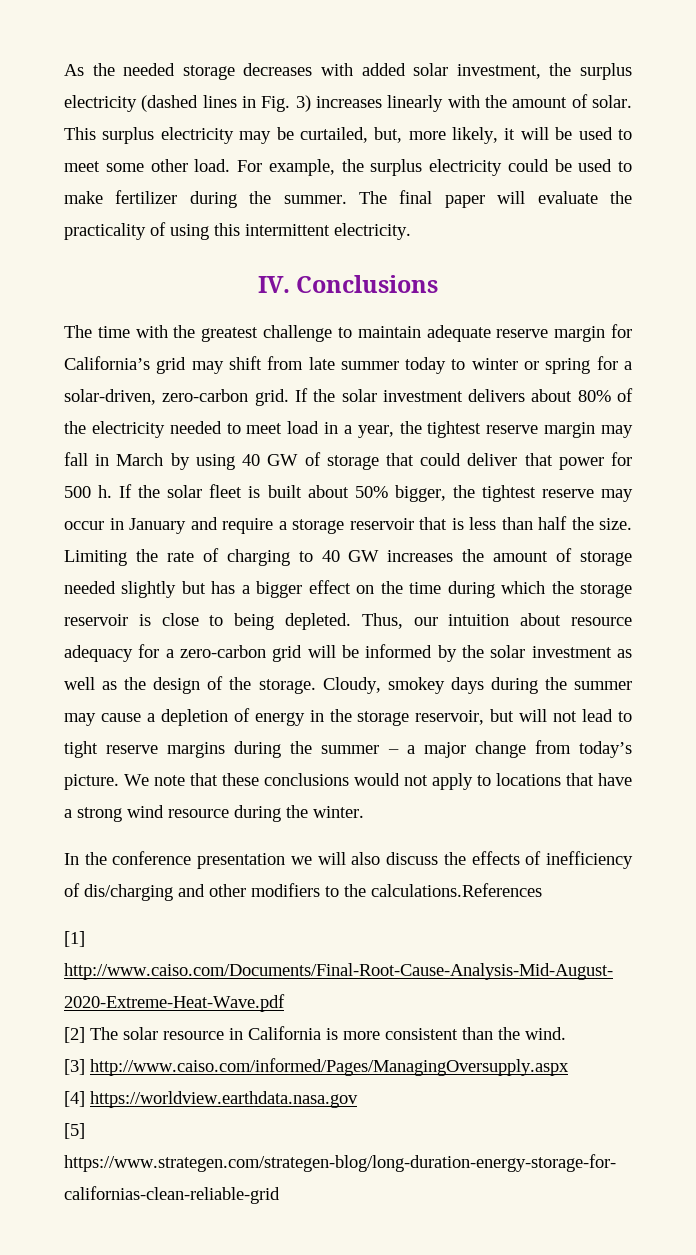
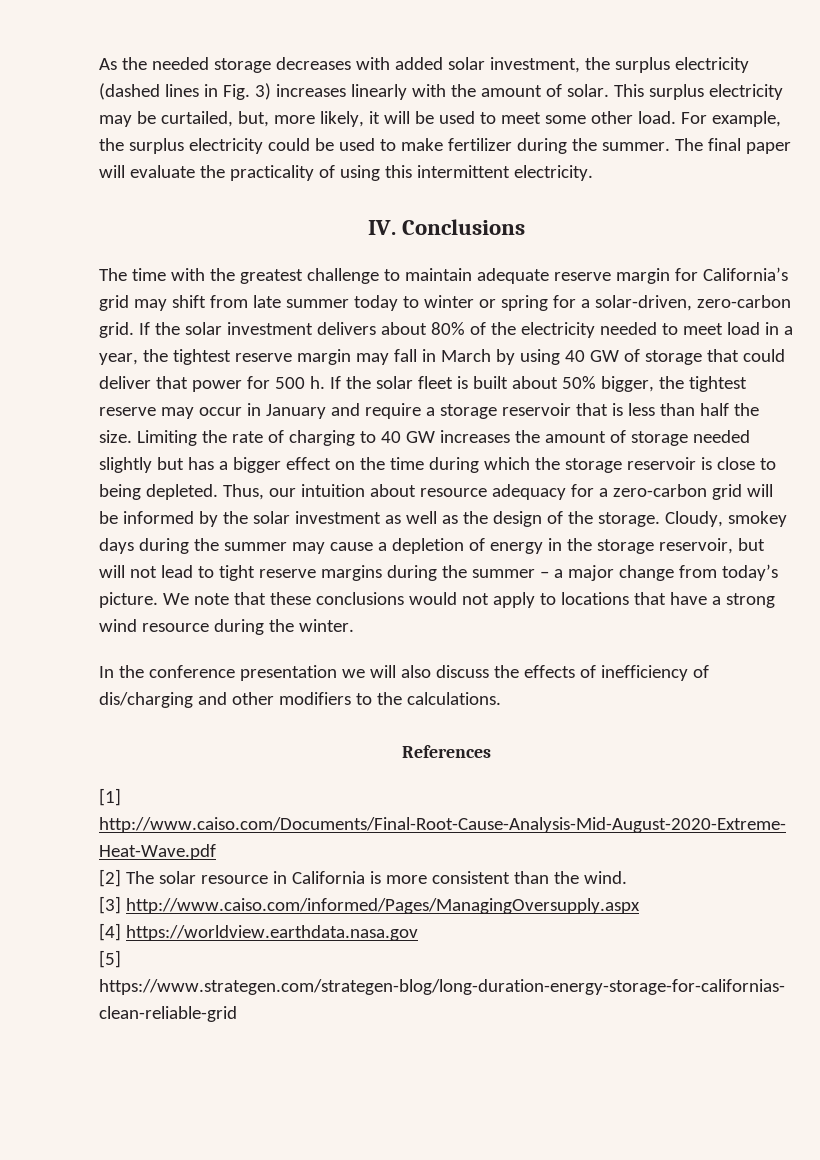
[371,883,542,897] calculations.References -> [406,692,501,705] [402,745,491,758] calculations. // References

